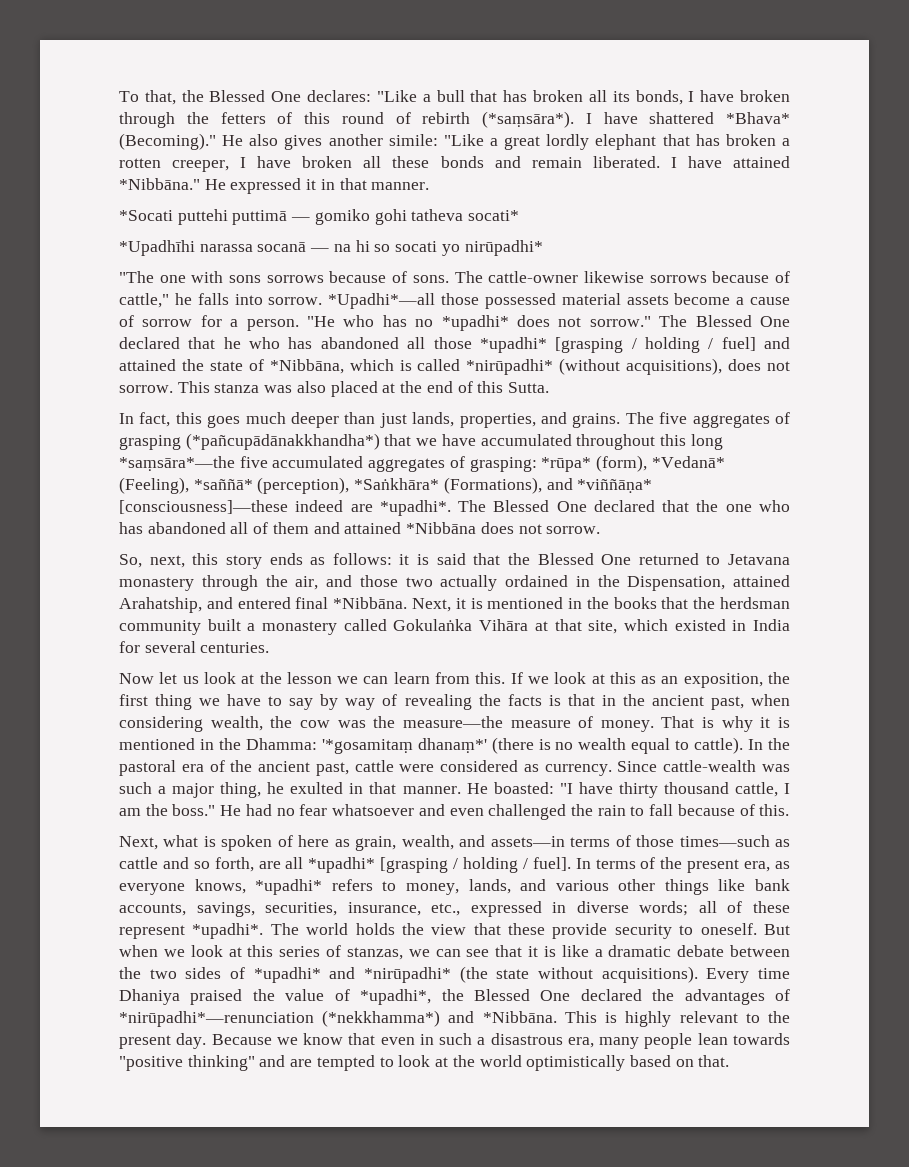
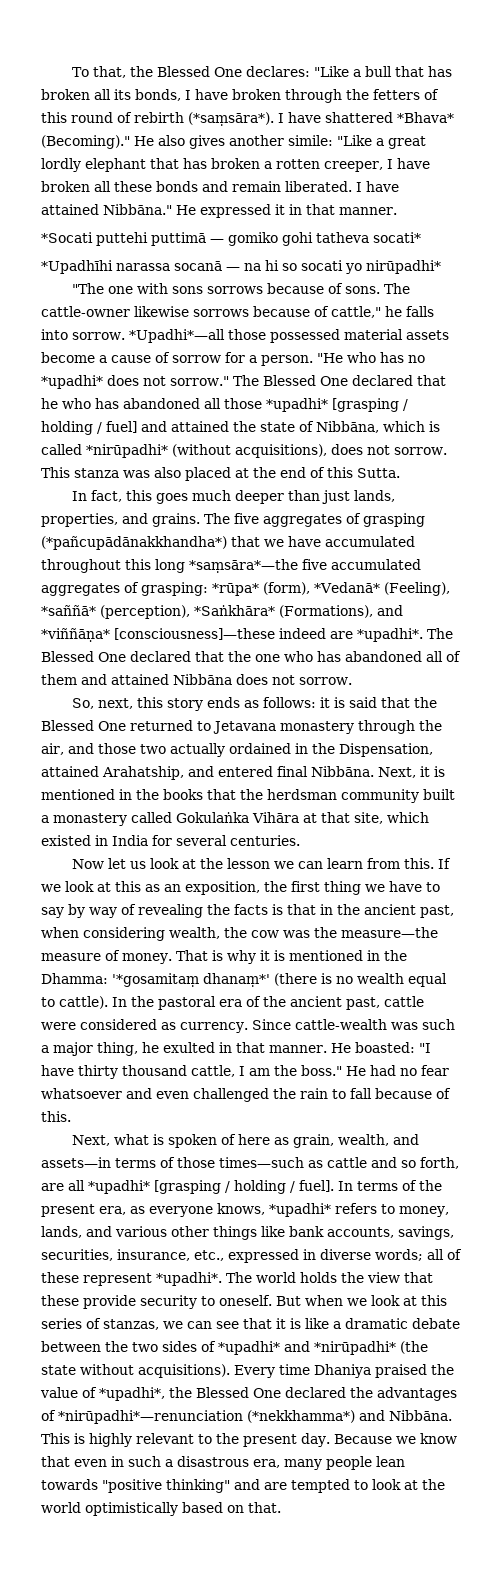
[119,178,200,190] *Nibbāna." -> [103,204,172,215] Nibbāna."
[269,359,344,374] *Nibbāna, -> [316,421,379,433] Nibbāna,
[406,522,477,534] *Nibbāna -> [173,674,232,685] Nibbāna
[333,597,408,609] *Nibbāna. -> [311,766,374,777] Nibbāna.
[482,1011,557,1023] *Nibbāna. -> [389,1410,452,1421] Nibbāna.

